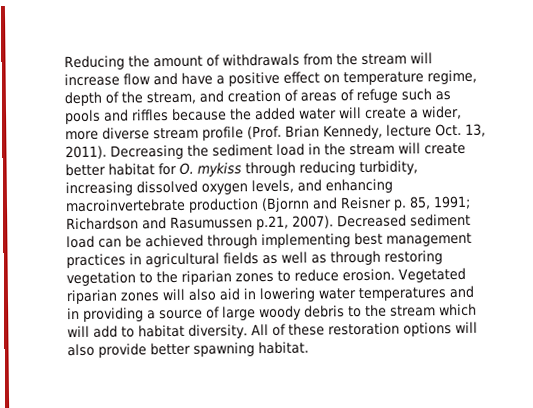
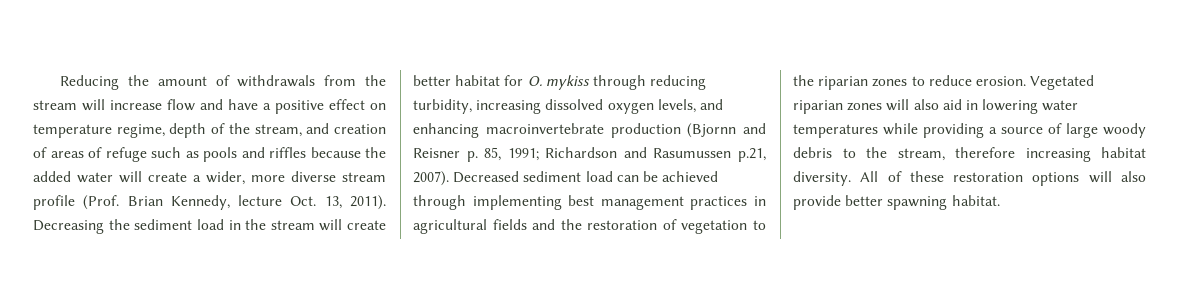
[262,250,443,266] as well as through restoring -> [532,219,677,230] and the restoration of
[449,285,474,299] [67,307,80,320] and in -> [883,123,918,135] while
[390,303,477,317] [67,325,135,338] stream which will add to -> [897,147,1091,162] stream, therefore increasing

